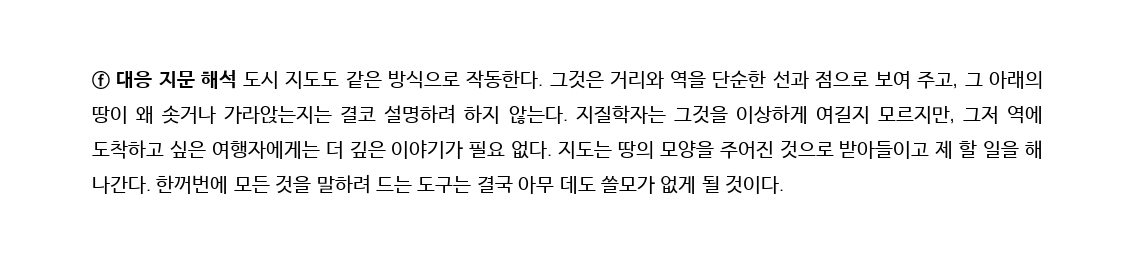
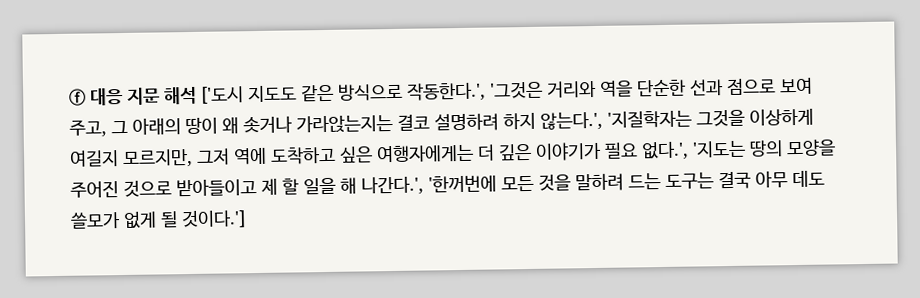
[243,71,280,89] 도시 -> [201,86,244,104] ['도시
[466,70,604,89] 작동한다. 그것은 -> [407,81,543,102] 작동한다.', '그것은
[508,105,666,124] 않는다. 지질학자는 -> [540,110,692,131] 않는다.', '지질학자는
[511,141,613,159] 없다. 지도는 -> [641,140,746,161] 없다.', '지도는
[92,175,229,194] 나간다. 한꺼번에 -> [361,175,497,196] 나간다.', '한꺼번에
[725,175,785,194] 것이다. -> [181,210,246,229] 것이다.']

